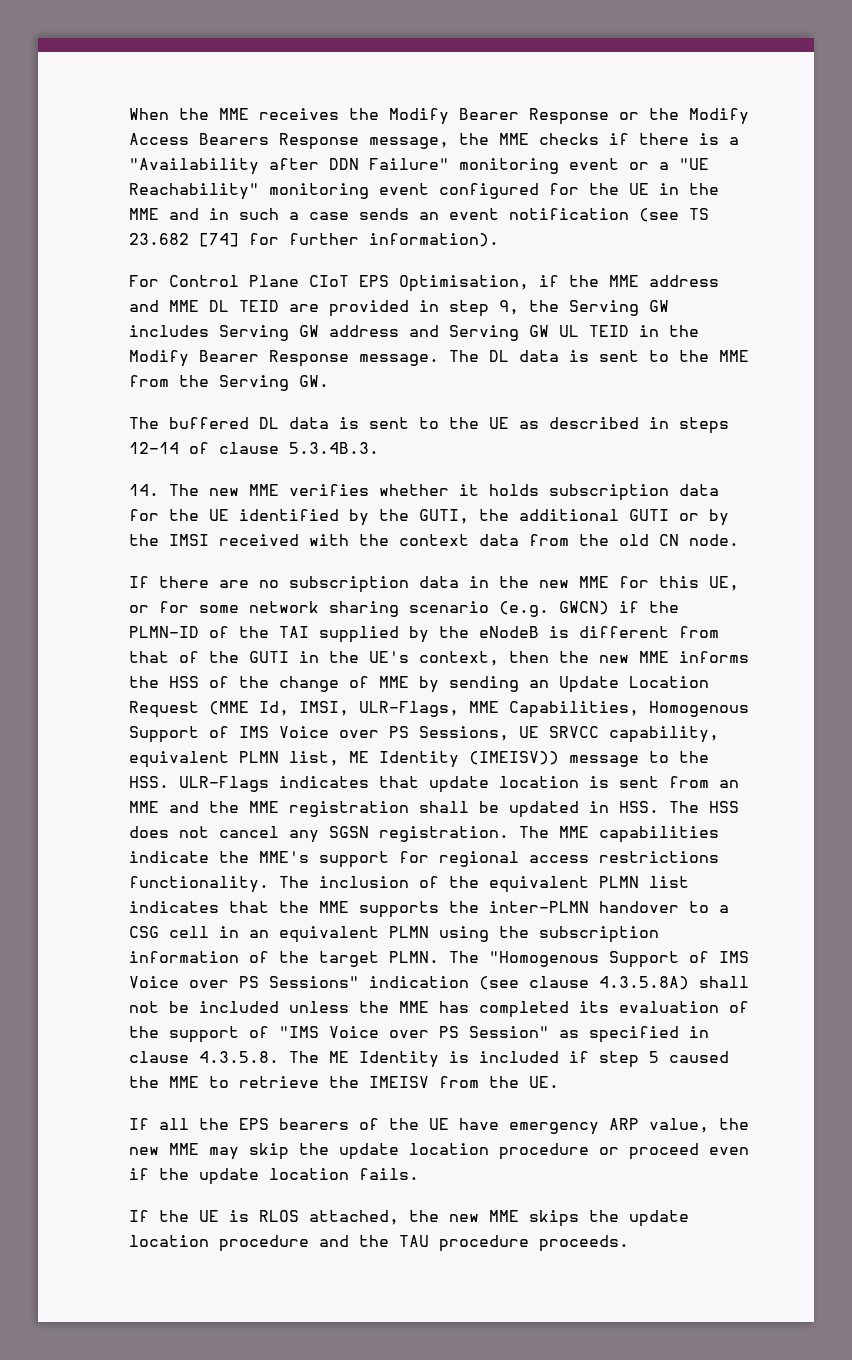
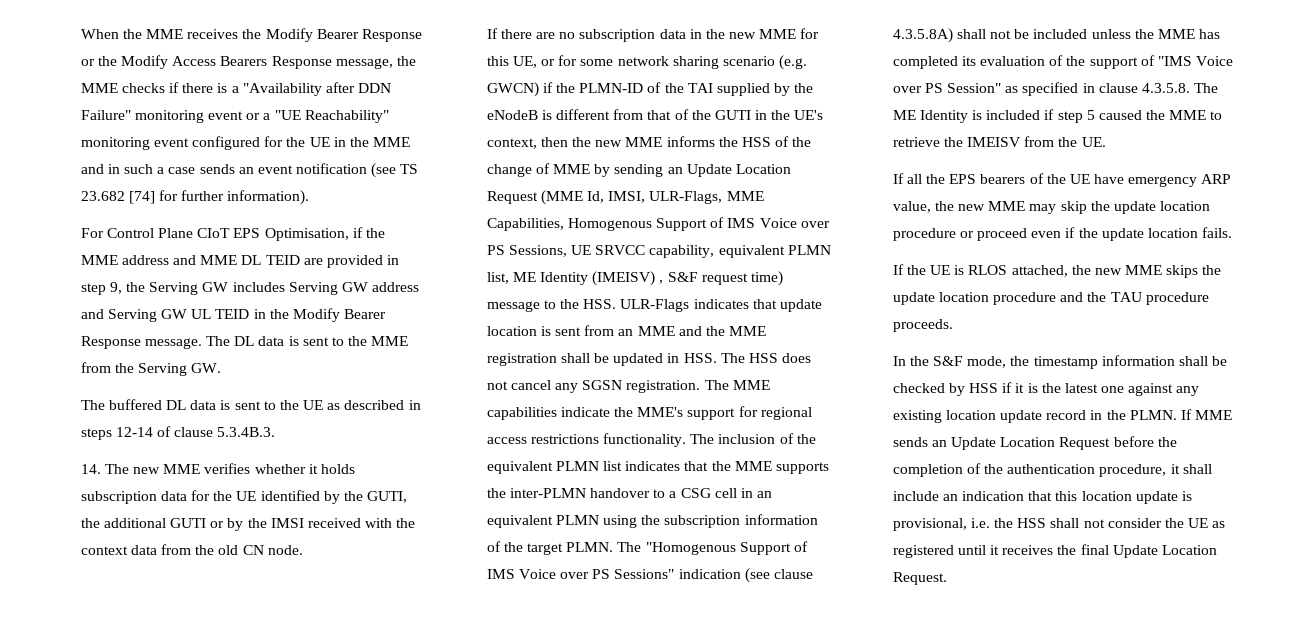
[468,751,559,765] (IMEISV)) -> [592,271,783,286] (IMEISV) , S&F request time)
(629, 1243) none -> [892,355,1228,369] [892,382,1200,396] [892,409,1233,423] [892,436,1177,450] [892,463,1212,477] [892,491,1192,504] [892,518,1226,531] [892,544,1217,558] [892,572,947,585] // In the S&F mode, the timestamp information shall be checked by HSS if it is the latest one against any existing location update record in the PLMN. If MME sends an Update Location Request before the completion of the authentication procedure, it shall include an indication that this location update is provisional, i.e. the HSS shall not consider the UE as registered until it receives the final Update Location Request.

